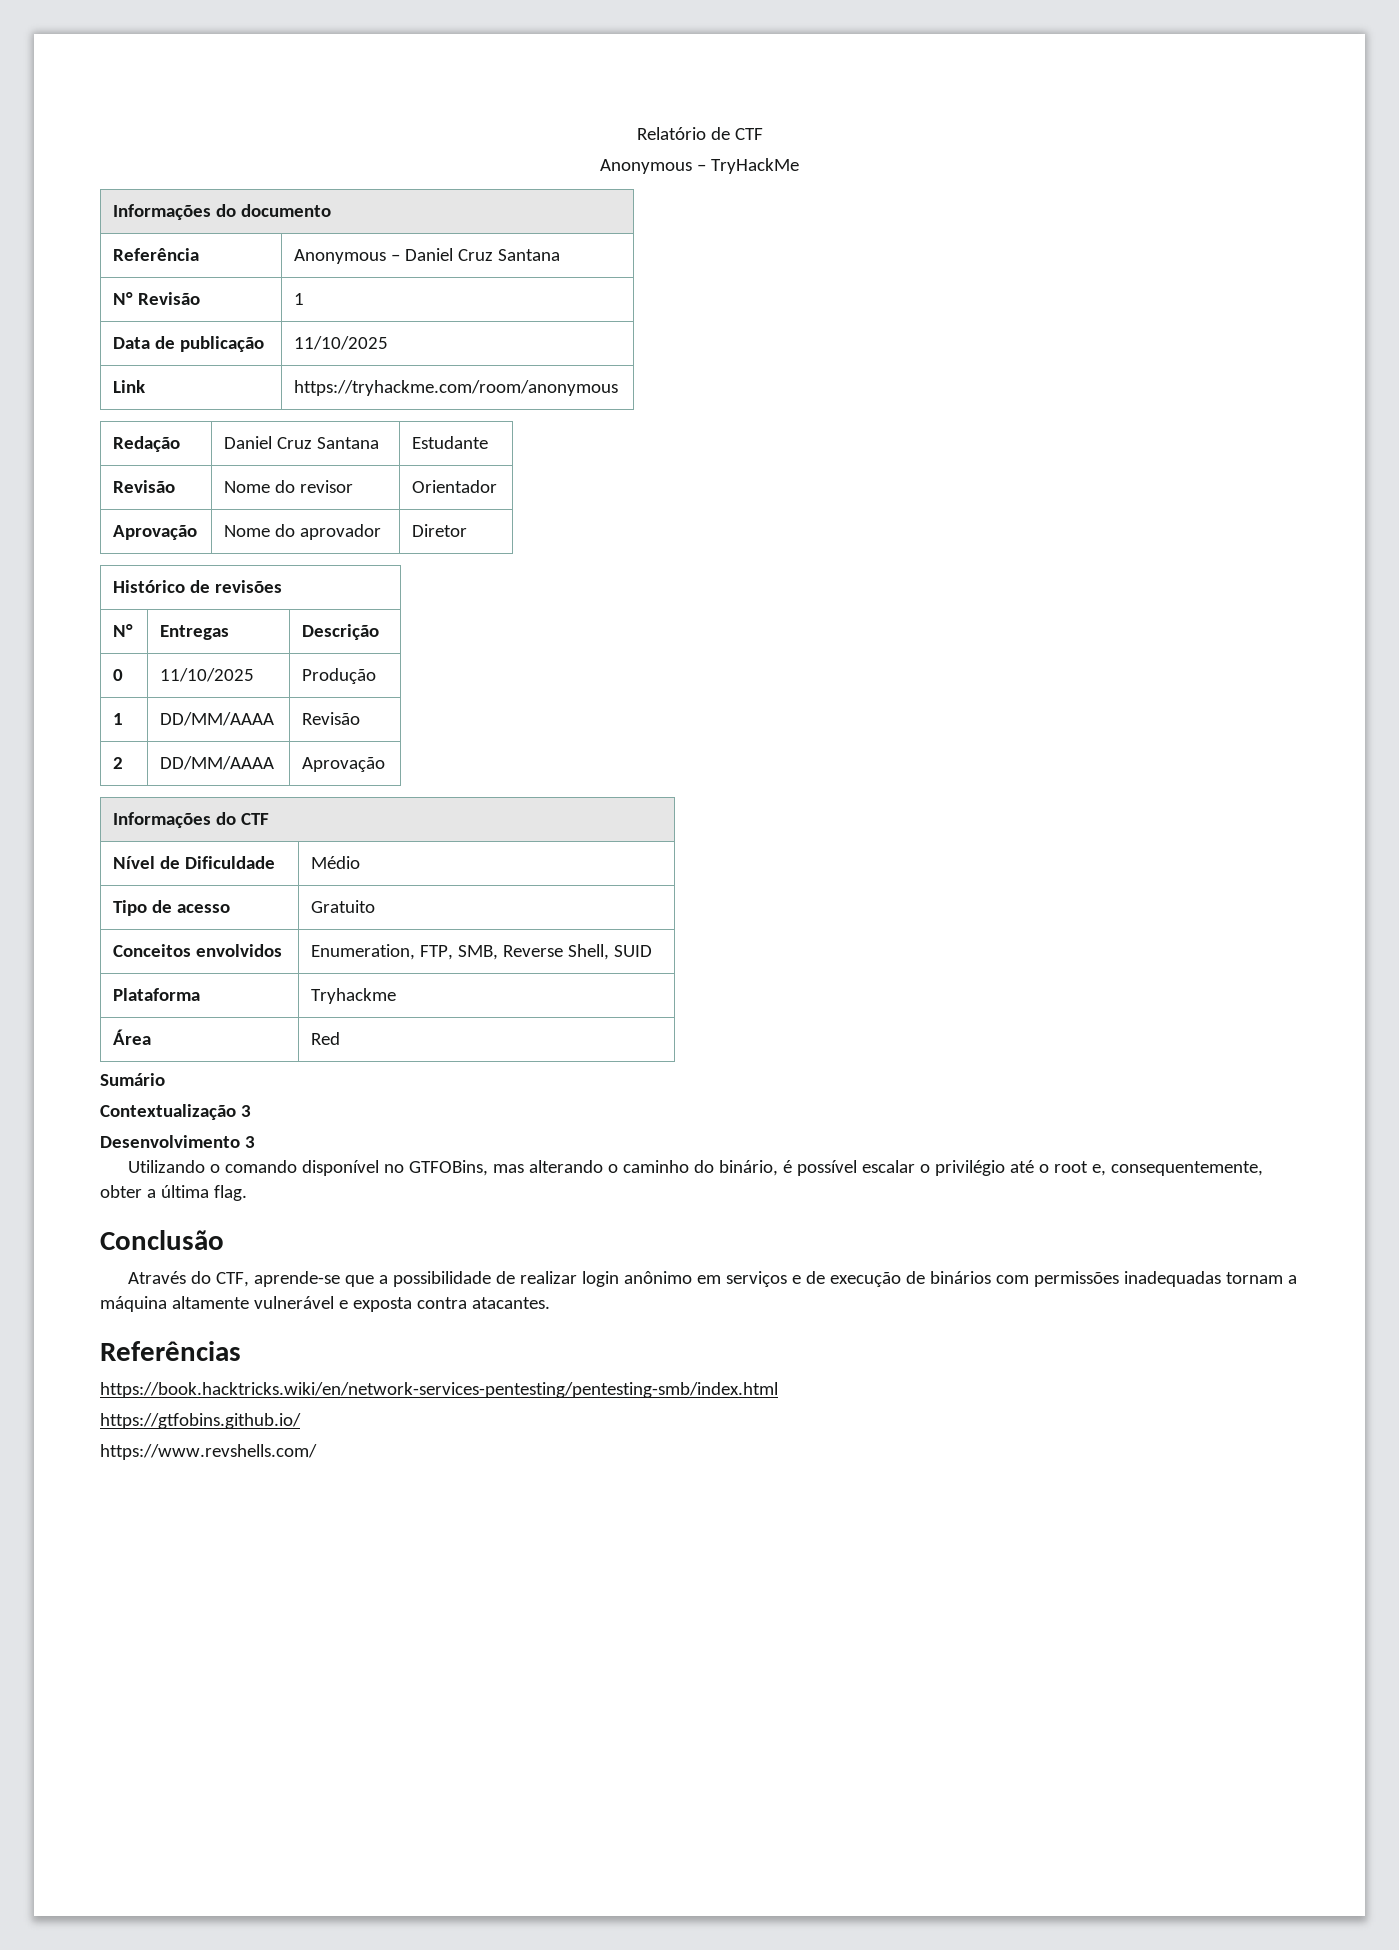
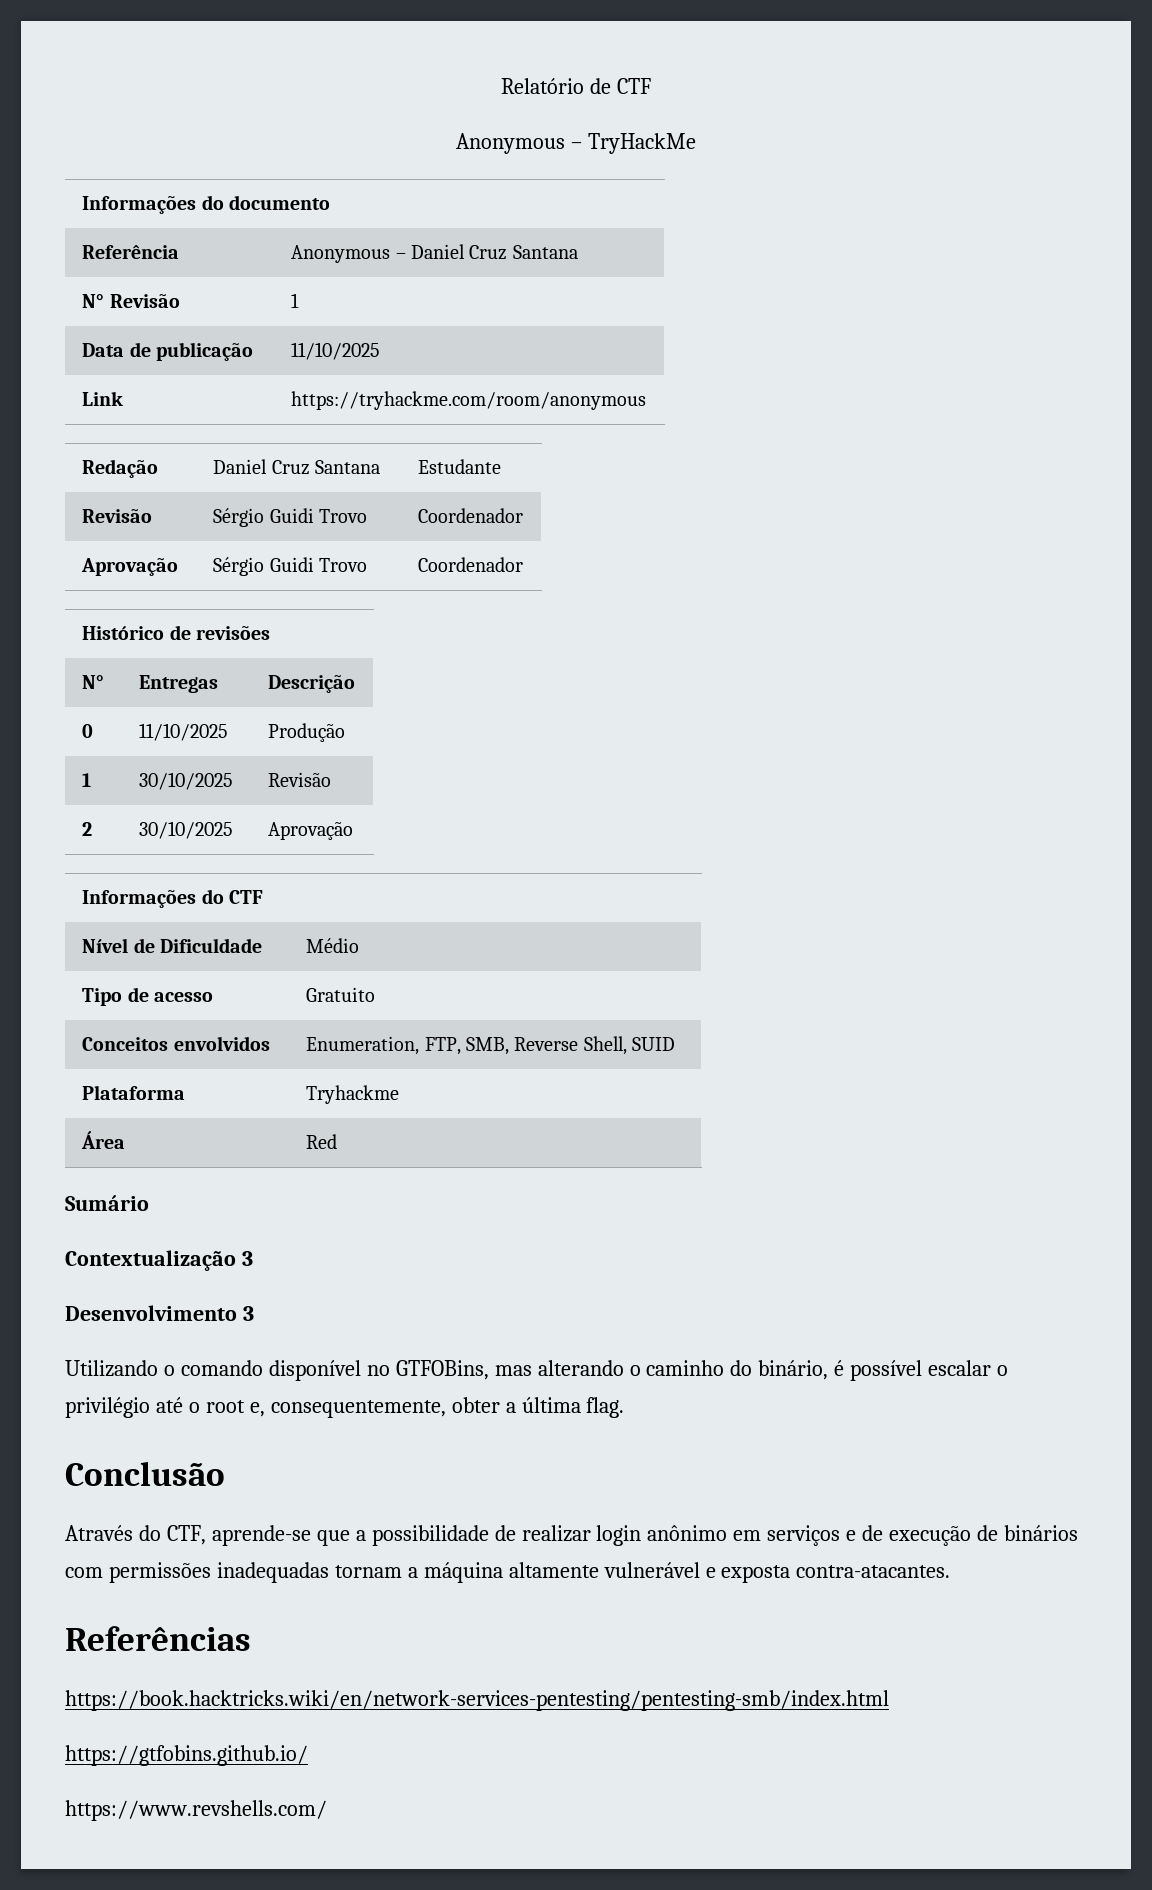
[224,480,354,493] [412,480,498,493] [113,525,198,540] [224,524,382,540] [412,524,468,537] Nome do revisor | Orientador // Aprovação | Nome do aprovador | Diretor -> [213,508,367,527] [418,508,524,523] [81,558,179,576] [213,557,367,576] [418,557,524,572] Sérgio Guidi Trovo | Coordenador // Aprovação | Sérgio Guidi Trovo | Coordenador
[160,712,275,726] DD/MM/AAAA -> [139,772,234,790] 30/10/2025
[160,756,275,770] DD/MM/AAAA -> [139,821,234,839] 30/10/2025
[416,1297,550,1309] contra atacantes. -> [796,1565,951,1578] contra-atacantes.

